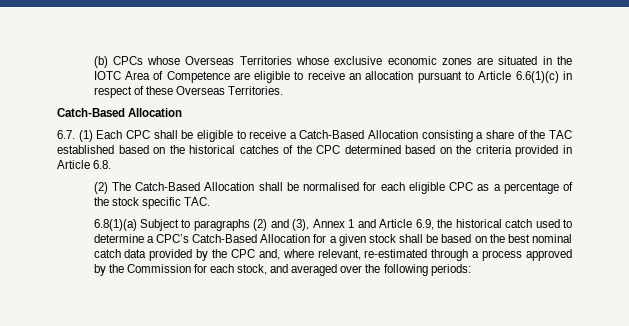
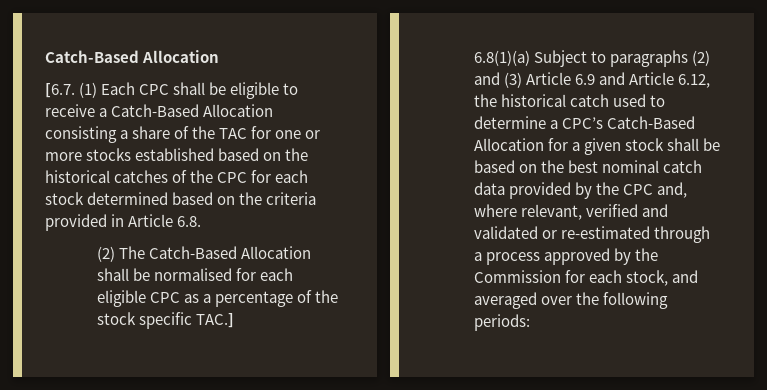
[93,56,572,68] [93,71,572,83] [93,86,283,98] (b) CPCs whose Overseas Territories whose exclusive economic zones are situated in the IOTC Area of Competence are eligible to receive an allocation pursuant to Article 6.6(1)(c) in respect of these Overseas Territories. // -> (45, 56) none
[57,130,75,139] 6.7. -> [45,83,75,98] [6.7.
(572, 134) none -> [251,126,321,139] [45,148,132,161] for one or more stocks
(341, 149) none -> [251,170,309,183] [45,192,84,205] for each stock
[183,197,210,206] TAC. -> [196,313,235,328] TAC.]
[292,219,355,231] (3), Annex 1 -> [504,72,596,88] (3) Article 6.9
[415,219,434,230] 6.9, -> [678,74,711,88] 6.12,
(361, 254) none -> [586,204,669,217] [474,226,558,239] verified and validated or

